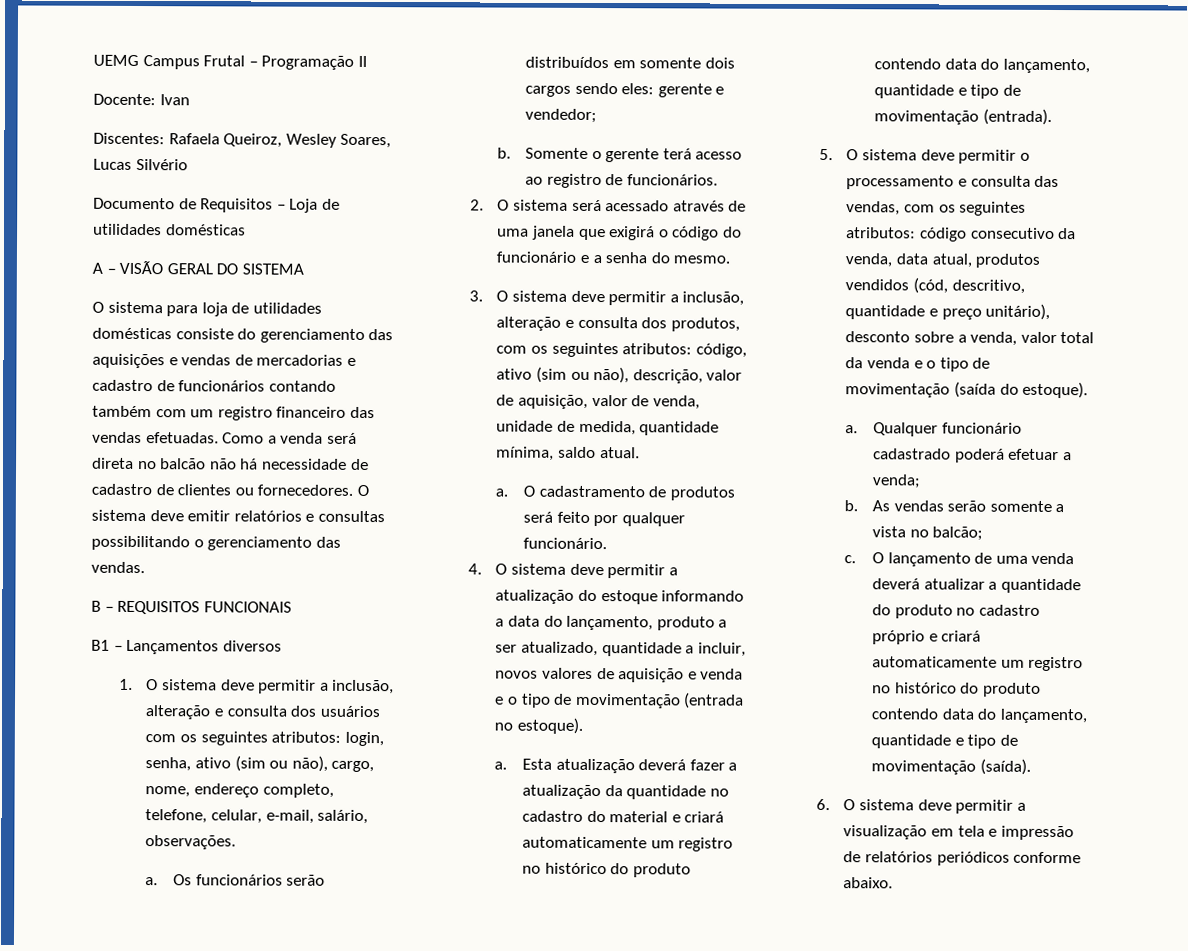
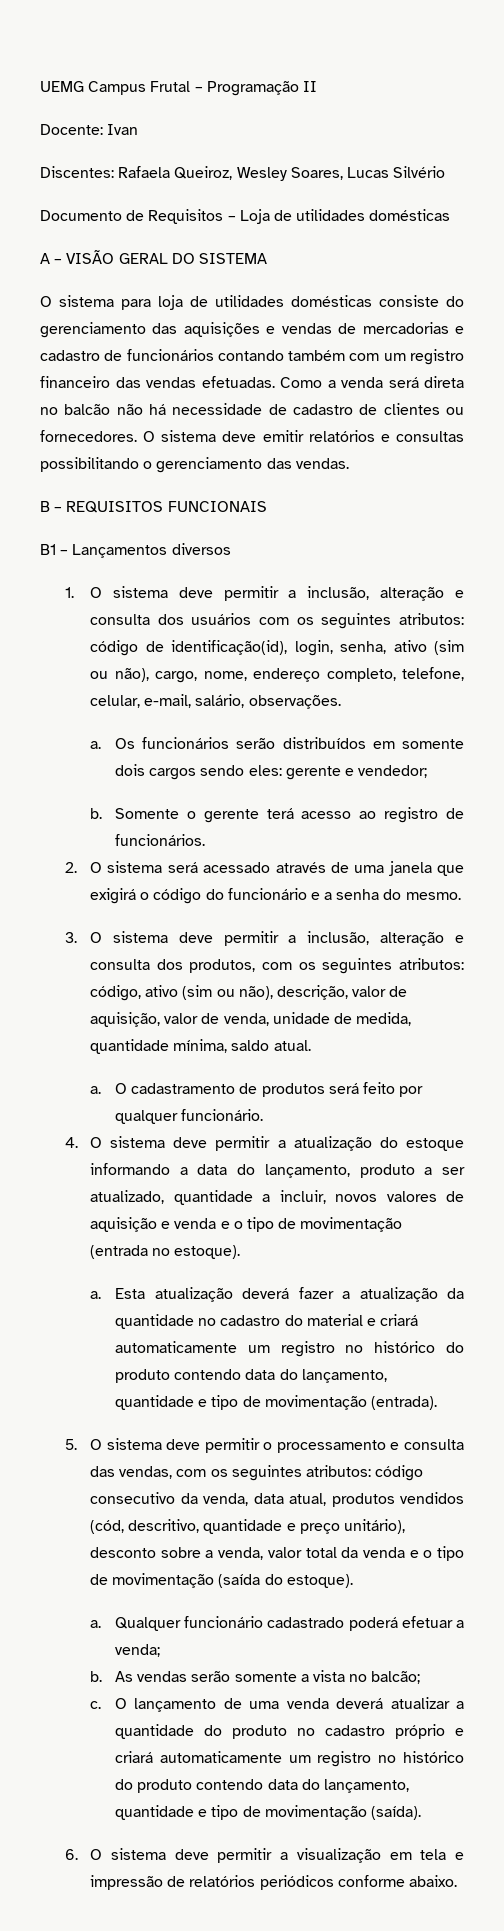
(342, 737) none -> [89,640,287,656] código de identificação(id),

